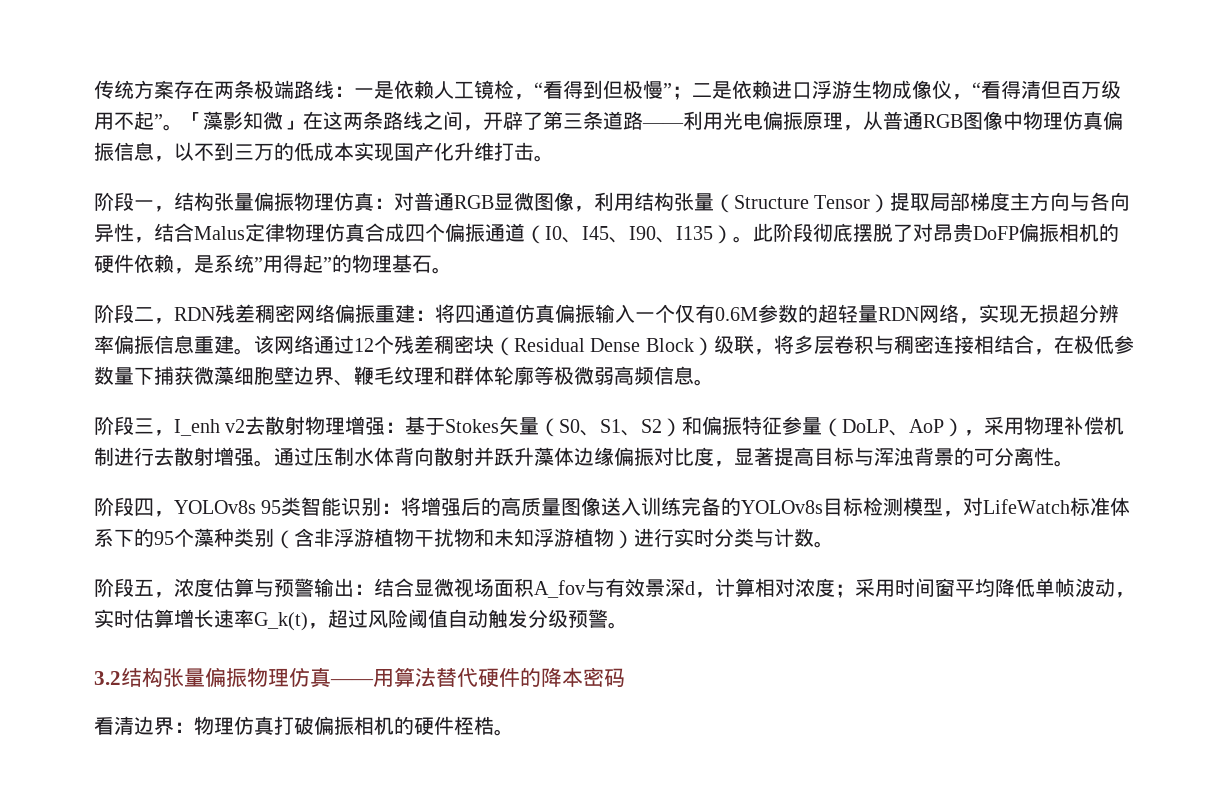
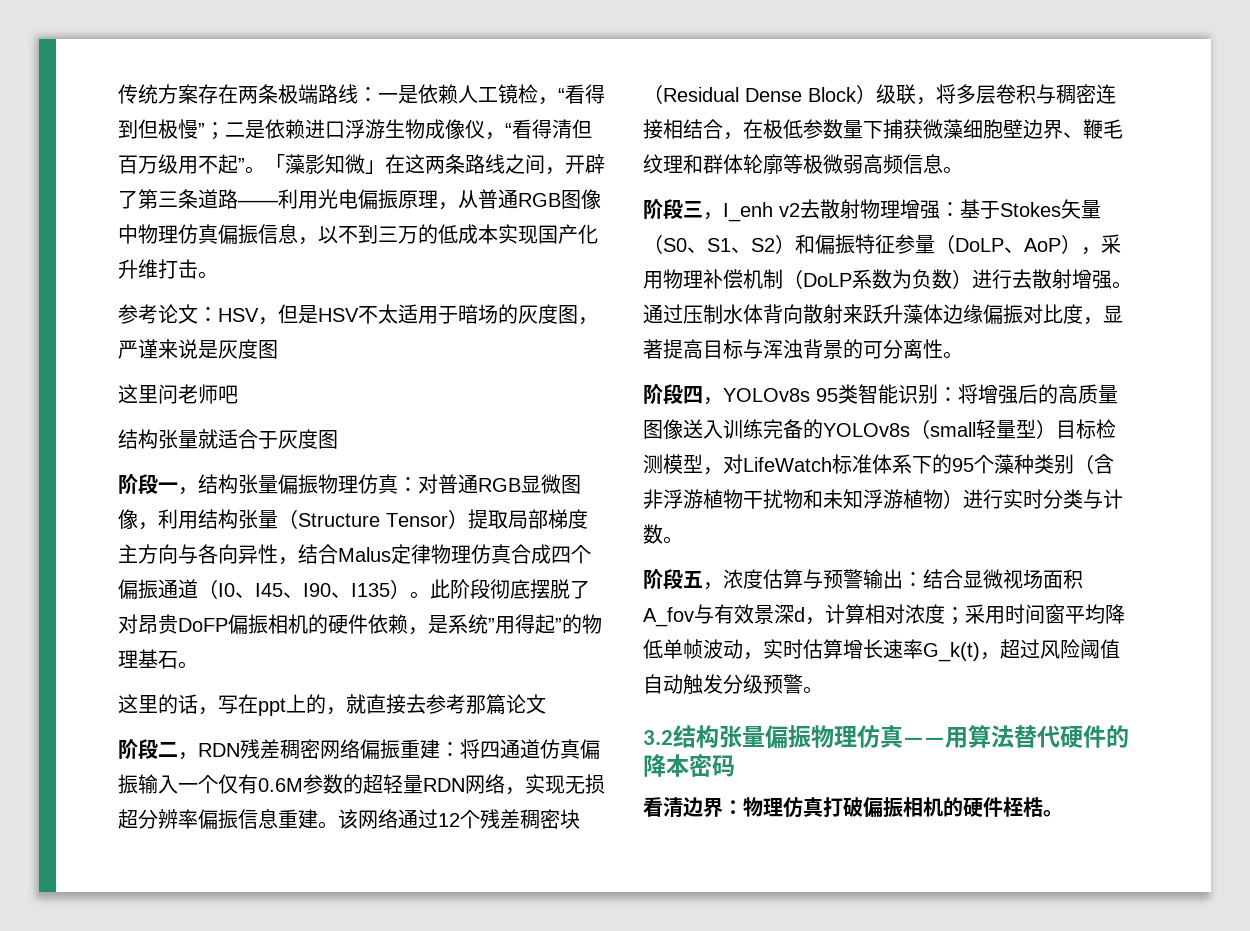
(554, 158) none -> [118,304,598,325] [118,339,278,359] [118,384,238,404] [118,429,338,449] // 参考论文：HSV，但是HSV不太适用于暗场的灰度图，严谨来说是灰度图 // 这里问老师吧 // 结构张量就适合于灰度图
(452, 270) none -> [118,694,546,716] // 这里的话，写在ppt上的，就直接去参考那篇论文
(114, 456) none -> [783,269,972,289] （DoLP系数为负数）
[474,447,494,467] 并 -> [843,304,863,324] 来
(824, 507) none -> [910,419,1056,439] （small轻量型）

